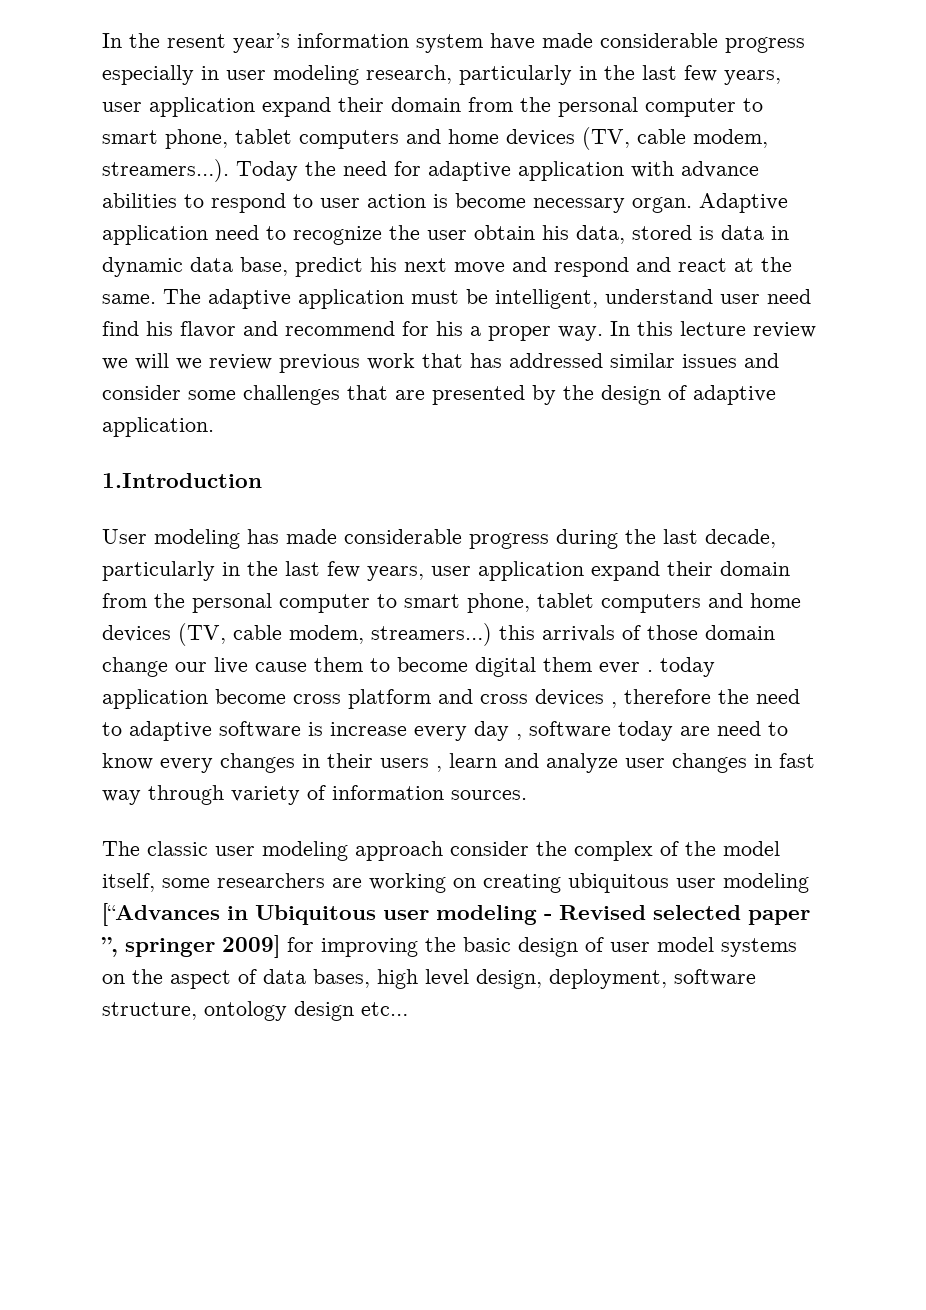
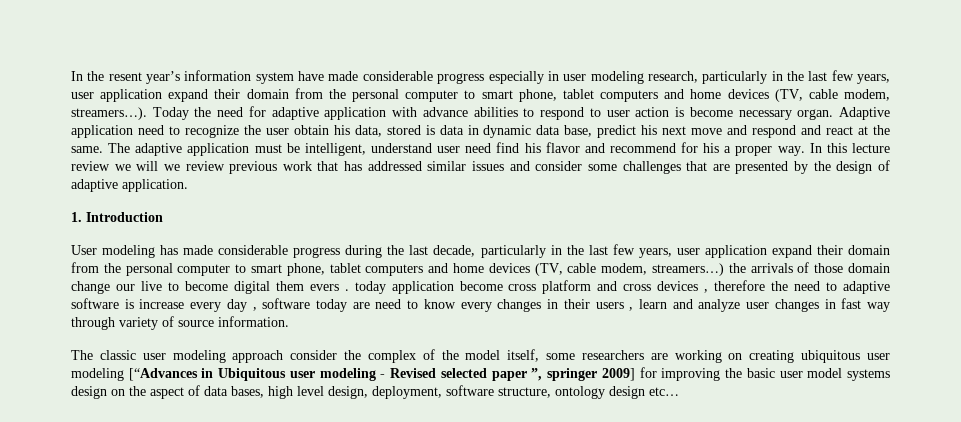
[102,473,262,488] 1.Introduction -> [71,212,163,222] 1. Introduction
[499,625,535,640] this -> [728,263,746,273] the
[255,657,363,672] cause them -> (162, 286) none
[599,662,640,674] ever -> [309,284,339,291] evers
[332,785,527,800] information sources. -> [178,316,289,327] source information.
[518,937,604,957] design of -> (775, 373) none
(797, 947) none -> [71,386,107,399] design

